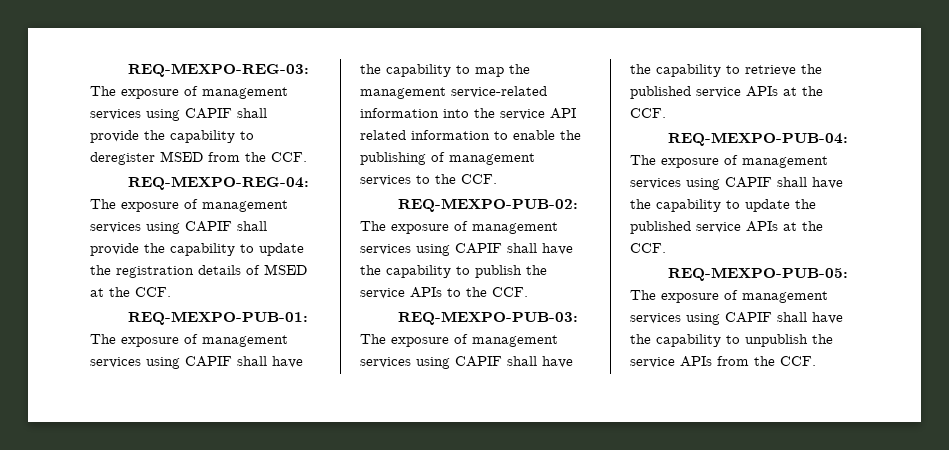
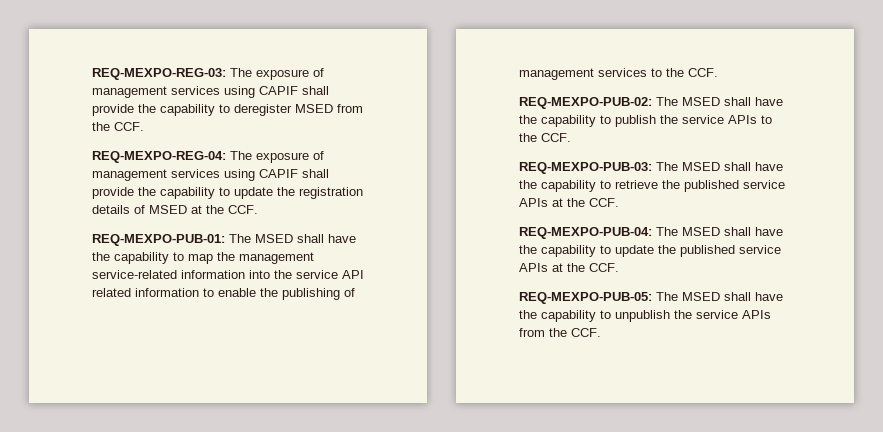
[121,334,288,347] [90,356,232,369] exposure of management services using CAPIF -> [255,234,293,243] MSED
[391,221,558,234] [360,243,502,256] exposure of management services using CAPIF -> [682,97,720,106] MSED
[391,334,558,347] [360,356,502,369] exposure of management services using CAPIF -> [682,162,720,171] MSED
[661,155,828,168] [630,177,772,190] exposure of management services using CAPIF -> [682,227,720,236] MSED
[661,290,828,303] [630,312,772,325] exposure of management services using CAPIF -> [682,292,720,301] MSED

